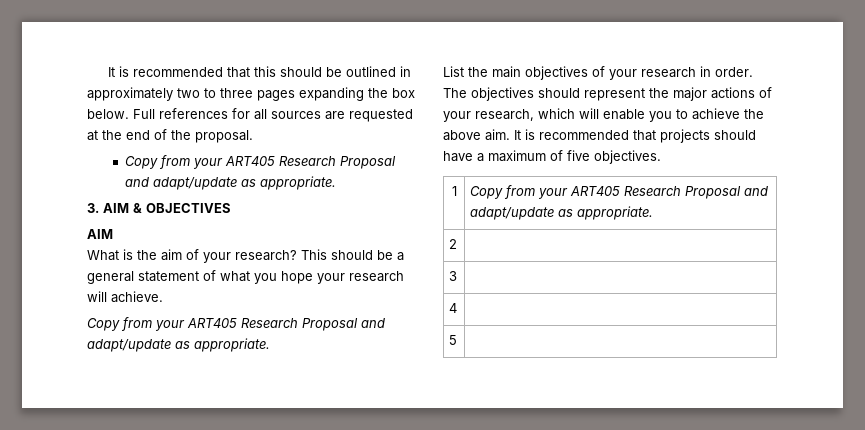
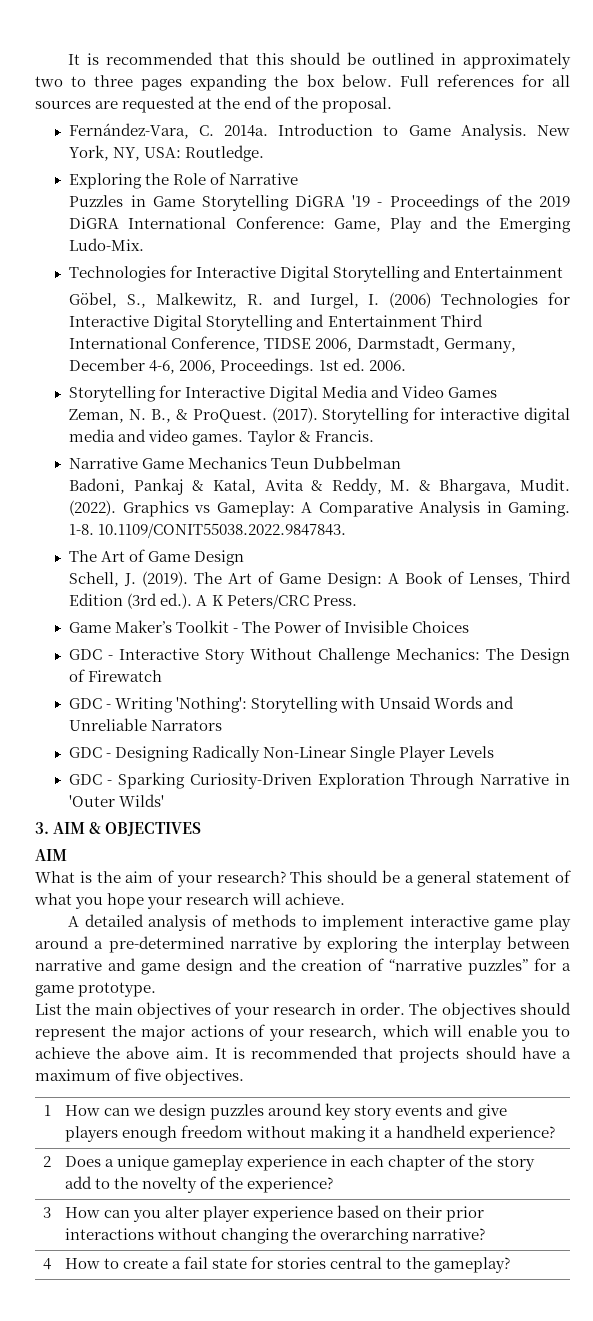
[124,155,396,169] [124,176,336,190] Copy from your ART405 Research Proposal and adapt/update as appropriate. -> [68,123,570,140] [68,145,264,162] [68,172,298,189] [69,194,570,211] [69,216,571,233] [69,238,145,251] [68,265,563,282] [69,292,570,309] [69,314,483,331] [69,336,516,353] [69,358,406,375] [68,385,498,402] [69,407,570,424] [69,429,374,446] [68,456,401,469] [69,478,570,495] [69,500,570,517] [69,523,347,538] [68,549,244,566] [69,571,572,588] [69,593,357,609] [68,620,470,633] [68,648,570,664] [68,669,162,682] [68,696,515,713] [68,718,222,731] [68,745,495,762] [68,772,570,789] [68,794,164,807] Fernández-Vara, C. 2014a. Introduction to Game Analysis. New York, NY, USA: Routledge. // Exploring the Role of Narrative // Puzzles in Game Storytelling DiGRA '19 - Proceedings of the 2019 DiGRA International Conference: Game, Play and the Emerging Ludo-Mix. // Technologies for Interactive Digital Storytelling and Entertainment // Göbel, S., Malkewitz, R. and Iurgel, I. (2006) Technologies for Interactive Digital Storytelling and Entertainment Third International Conference, TIDSE 2006, Darmstadt, Germany, December 4-6, 2006, Proceedings. 1st ed. 2006. // Storytelling for Interactive Digital Media and Video Games // Zeman, N. B., & ProQuest. (2017). Storytelling for interactive digital media and video games. Taylor & Francis. // Narrative Game Mechanics Teun Dubbelman // Badoni, Pankaj & Katal, Avita & Reddy, M. & Bhargava, Mudit. (2022). Graphics vs Gameplay: A Comparative Analysis in Gaming. 1-8. 10.1109/CONIT55038.2022.9847843. // The Art of Game Design // Schell, J. (2019). The Art of Game Design: A Book of Lenses, Third Edition (3rd ed.). A K Peters/CRC Press. // Game Maker’s Toolkit - The Power of Invisible Choices // GDC - Interactive Story Without Challenge Mechanics: The Design of Firewatch // GDC - Writing 'Nothing': Storytelling with Unsaid Words and Unreliable Narrators // GDC - Designing Radically Non-Linear Single Player Levels // GDC - Sparking Curiosity-Driven Exploration Through Narrative in 'Outer Wilds'
[87,317,385,331] [87,338,270,352] Copy from your ART405 Research Proposal and adapt/update as appropriate. -> [67,914,571,931] [35,936,570,953] [35,958,572,975] [35,982,157,997] A detailed analysis of methods to implement interactive game play around a pre-determined narrative by exploring the interplay between narrative and game design and the creation of “narrative puzzles” for a game prototype.
[470,185,769,199] [470,206,654,220] [449,239,458,249] [449,271,458,281] [449,303,458,313] [449,335,458,345] Copy from your ART405 Research Proposal and adapt/update as appropriate. // 2 | // 3 | // 4 | // 5 | -> [65,1103,507,1120] [65,1125,556,1142] [43,1156,51,1167] [65,1154,535,1171] [65,1176,334,1193] [43,1207,51,1218] [65,1205,485,1222] [65,1228,486,1244] [43,1258,51,1270] [65,1256,510,1273] How can we design puzzles around key story events and give players enough freedom without making it a handheld experience? // 2 | Does a unique gameplay experience in each chapter of the story add to the novelty of the experience? // 3 | How can you alter player experience based on their prior interactions without changing the overarching narrative? // 4 | How to create a fail state for stories central to the gameplay?

